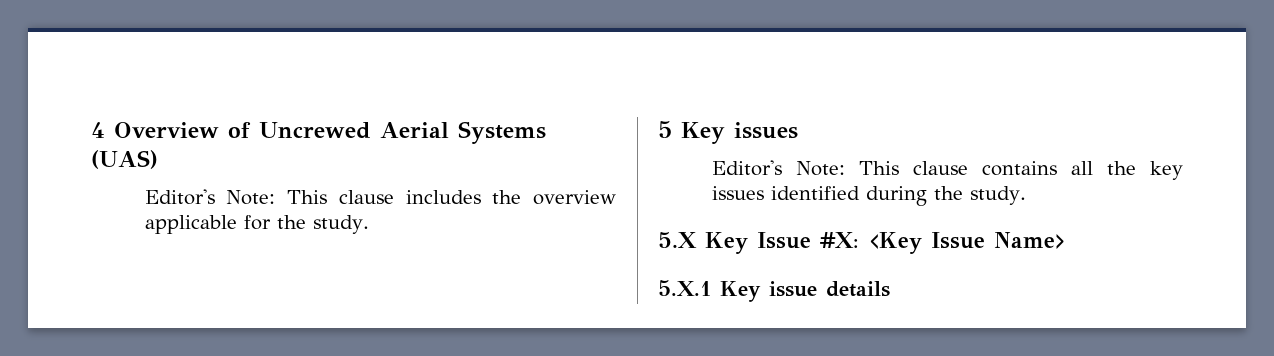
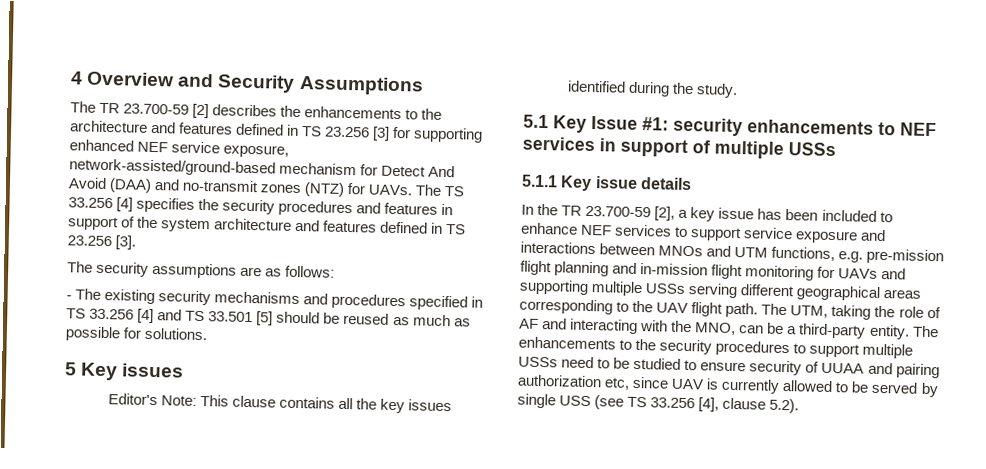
[228,121,546,144] [91,150,158,169] [144,189,616,205] [144,215,369,234] of Uncrewed Aerial Systems (UAS) // Editor's Note: This clause includes the overview applicable for the study. -> [177,73,424,96] [70,101,443,120] [70,120,484,143] [69,139,290,158] [69,158,456,178] [68,177,465,197] [68,197,454,217] [68,216,467,235] [67,235,137,250] [67,261,336,279] [66,288,484,311] [66,308,471,327] [65,326,208,342] and Security Assumptions // The TR 23.700-59 [2] describes the enhancements to the architecture and features defined in TS 23.256 [3] for supporting enhanced NEF service exposure, network-assisted/ground-based mechanism for Detect And Avoid (DAA) and no-transmit zones (NTZ) for UAVs. The TS 33.256 [4] specifies the security procedures and features in support of the system architecture and features defined in TS 23.256 [3]. // The security assumptions are as follows: // - The existing security mechanisms and procedures specified in TS 33.256 [4] and TS 33.501 [5] should be reused as much as possible for solutions.
[658,232,697,248] 5.X -> [523,114,549,129] 5.1
[820,232,1066,254] [658,280,890,302] #X: <Key Issue Name> // 5.X.1 Key issue details -> [642,117,937,137] [522,136,836,159] [521,174,692,192] [521,203,893,223] [521,222,887,244] [520,241,945,265] [520,260,907,281] [519,279,922,301] [519,298,941,320] [519,318,939,340] [518,336,914,359] [518,356,940,379] [517,374,939,398] [517,393,800,414] #1: security enhancements to NEF services in support of multiple USSs // 5.1.1 Key issue details // In the TR 23.700-59 [2], a key issue has been included to enhance NEF services to support service exposure and interactions between MNOs and UTM functions, e.g. pre-mission flight planning and in-mission flight monitoring for UAVs and supporting multiple USSs serving different geographical areas corresponding to the UAV flight path. The UTM, taking the role of AF and interacting with the MNO, can be a third-party entity. The enhancements to the security procedures to support multiple USSs need to be studied to ensure security of UUAA and pairing authorization etc, since UAV is currently allowed to be served by single USS (see TS 33.256 [4], clause 5.2).

